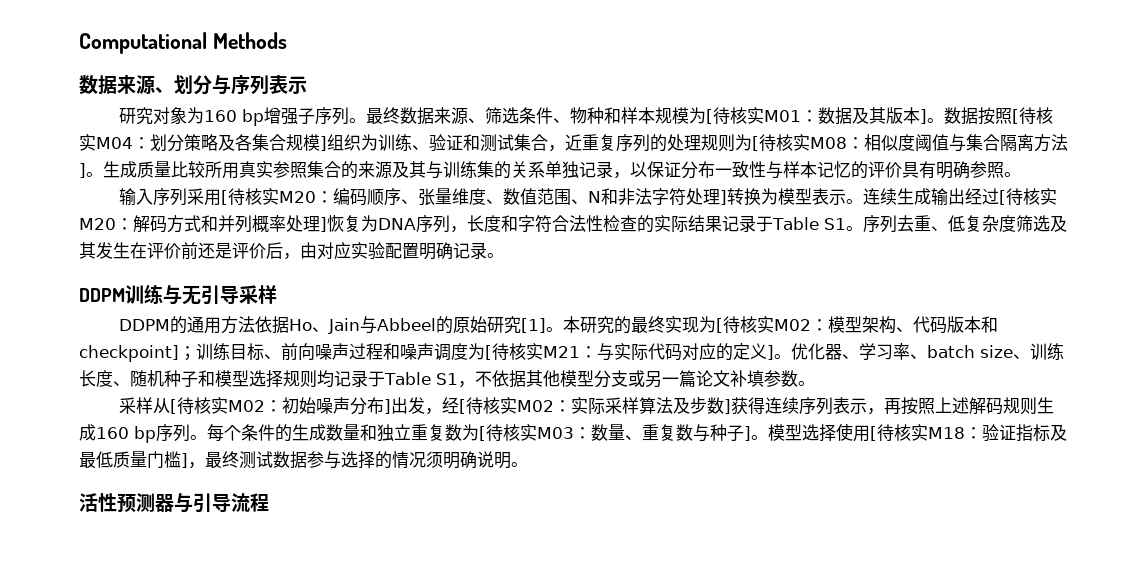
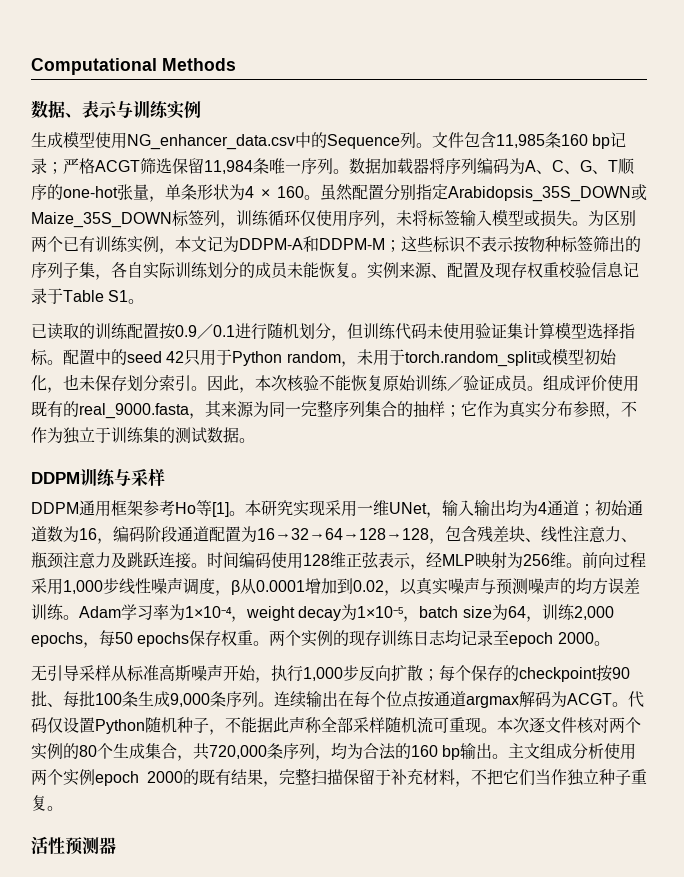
[117,75,307,95] [118,107,1053,126] [79,134,1068,152] [79,161,1021,179] [118,188,1057,206] [79,215,1067,233] [79,242,504,260] [79,284,277,305] [118,316,998,334] [79,343,1064,362] [79,370,815,388] [118,397,1054,415] [79,423,1067,443] [79,451,511,469] 来源、划分与序列表示 // 研究对象为160 bp增强子序列。最终数据来源、筛选条件、物种和样本规模为[待核实M01：数据及其版本]。数据按照[待核实M04：划分策略及各集合规模]组织为训练、验证和测试集合，近重复序列的处理规则为[待核实M08：相似度阈值与集合隔离方法]。生成质量比较所用真实参照集合的来源及其与训练集的关系单独记录，以保证分布一致性与样本记忆的评价具有明确参照。 // 输入序列采用[待核实M20：编码顺序、张量维度、数值范围、N和非法字符处理]转换为模型表示。连续生成输出经过[待核实M20：解码方式和并列概率处理]恢复为DNA序列，长度和字符合法性检查的实际结果记录于Table S1。序列去重、低复杂度筛选及其发生在评价前还是评价后，由对应实验配置明确记录。 // DDPM训练与无引导采样 // DDPM的通用方法依据Ho、Jain与Abbeel的原始研究[1]。本研究的最终实现为[待核实M02：模型架构、代码版本和checkpoint]；训练目标、前向噪声过程和噪声调度为[待核实M21：与实际代码对应的定义]。优化器、学习率、batch size、训练长度、随机种子和模型选择规则均记录于Table S1，不依据其他模型分支或另一篇论文补填参数。 // 采样从[待核实M02：初始噪声分布]出发，经[待核实M02：实际采样算法及步数]获得连续序列表示，再按照上述解码规则生成160 bp序列。每个条件的生成数量和独立重复数为[待核实M03：数量、重复数与种子]。模型选择使用[待核实M18：验证指标及最低质量门槛]，最终测试数据参与选择的情况须明确说明 -> [65,100,201,119] [31,131,627,150] [31,158,635,175] [31,184,647,202] [31,209,636,228] [31,236,641,254] [31,262,639,280] [31,288,145,304] [31,322,635,341] [31,348,617,367] [31,374,639,393] [31,400,637,419] [31,427,255,444] [31,468,165,487] [31,500,643,518] [31,526,637,544] [31,551,646,570] [31,577,640,596] [31,604,614,622] [31,630,610,648] [31,664,630,683] [31,691,644,708] [31,716,641,735] [31,743,637,761] [31,768,647,787] [31,795,47,811] 、表示与训练实例 // 生成模型使用NG_enhancer_data.csv中的Sequence列。文件包含11,985条160 bp记录；严格ACGT筛选保留11,984条唯一序列。数据加载器将序列编码为A、C、G、T顺序的one-hot张量，单条形状为4 × 160。虽然配置分别指定Arabidopsis_35S_DOWN或Maize_35S_DOWN标签列，训练循环仅使用序列，未将标签输入模型或损失。为区别两个已有训练实例，本文记为DDPM-A和DDPM-M；这些标识不表示按物种标签筛出的序列子集，各自实际训练划分的成员未能恢复。实例来源、配置及现存权重校验信息记录于Table S1。 // 已读取的训练配置按0.9／0.1进行随机划分，但训练代码未使用验证集计算模型选择指标。配置中的seed 42只用于Python random，未用于torch.random_split或模型初始化，也未保存划分索引。因此，本次核验不能恢复原始训练／验证成员。组成评价使用既有的real_9000.fasta，其来源为同一完整序列集合的抽样；它作为真实分布参照，不作为独立于训练集的测试数据。 // DDPM训练与采样 // DDPM通用框架参考Ho等[1]。本研究实现采用一维UNet，输入输出均为4通道；初始通道数为16，编码阶段通道配置为16→32→64→128→128，包含残差块、线性注意力、瓶颈注意力及跳跃连接。时间编码使用128维正弦表示，经MLP映射为256维。前向过程采用1,000步线性噪声调度，β从0.0001增加到0.02，以真实噪声与预测噪声的均方误差训练。Adam学习率为1×10⁻⁴，weight decay为1×10⁻⁵，batch size为64，训练2,000 epochs，每50 epochs保存权重。两个实例的现存训练日志均记录至epoch 2000。 // 无引导采样从标准高斯噪声开始，执行1,000步反向扩散；每个保存的checkpoint按90批、每批100条生成9,000条序列。连续输出在每个位点按通道argmax解码为ACGT。代码仅设置Python随机种子，不能据此声称全部采样随机流可重现。本次逐文件核对两个实例的80个生成集合，共720,000条序列，均为合法的160 bp输出。主文组成分析使用两个实例epoch 2000的既有结果，完整扫描保留于补充材料，不把它们当作独立种子重复
[174,493,269,513] 与引导流程 -> (116, 845) none

